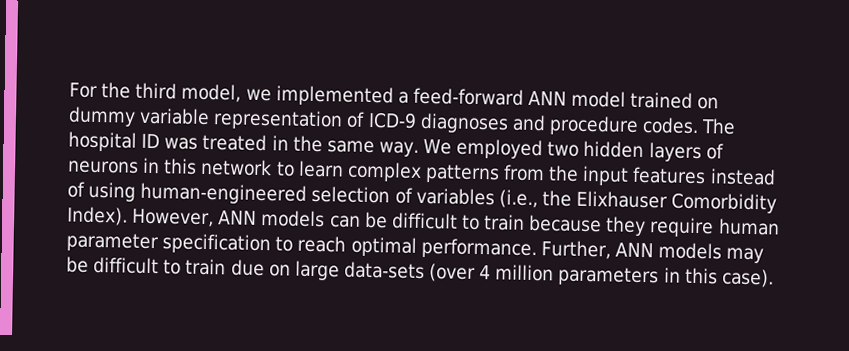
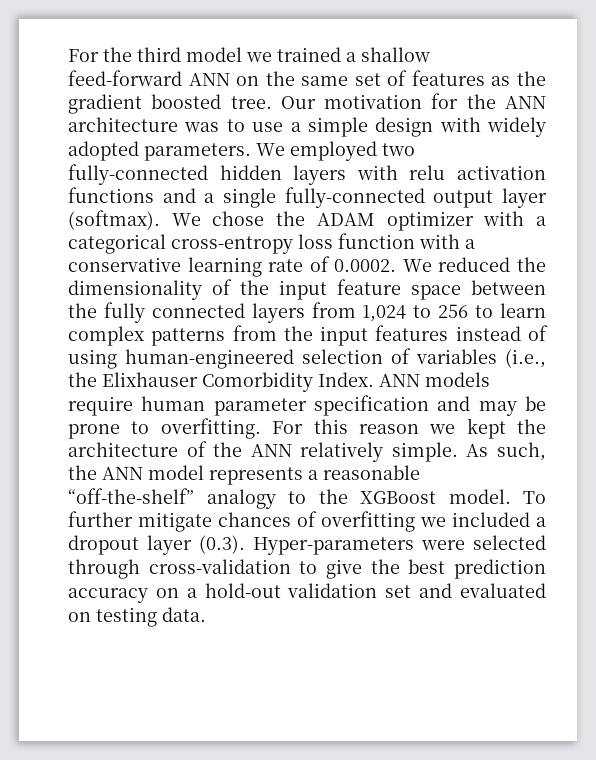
[181,83,720,110] [68,106,737,136] [68,131,419,157] model, we implemented a feed-forward ANN model trained on dummy variable representation of ICD-9 diagnoses and procedure codes. The hospital ID was treated in the same way. -> [186,47,430,62] [68,70,546,86] [68,93,546,114] [68,117,546,137] [68,141,251,161] model we trained a shallow feed-forward ANN on the same set of features as the gradient boosted tree. Our motivation for the ANN architecture was to use a simple design with widely adopted parameters.
(580, 149) none -> [68,164,208,185] fully-connected
[705,143,724,160] [67,157,273,177] of neurons in this network -> [356,165,546,180] [68,187,547,208] [68,210,546,231] [68,233,475,254] [68,256,546,277] [68,279,546,300] [68,302,469,323] with relu activation functions and a single fully-connected output layer (softmax). We chose the ADAM optimizer with a categorical cross-entropy loss function with a conservative learning rate of 0.0002. We reduced the dimensionality of the input feature space between the fully connected layers from 1,024 to 256
[67,206,780,238] [66,232,765,264] [66,256,774,288] Index). However, ANN models can be difficult to train because they require human parameter specification to reach optimal performance. Further, ANN models may be difficult to train due on large data-sets (over 4 million parameters in this case). -> [318,372,490,387] [68,395,546,416] [68,418,546,439] [68,441,546,462] [68,465,420,485] [68,488,546,509] [68,511,546,532] [68,535,546,555] [68,559,546,579] [68,583,546,603] [68,607,206,627] Index. ANN models require human parameter specification and may be prone to overfitting. For this reason we kept the architecture of the ANN relatively simple. As such, the ANN model represents a reasonable “off-the-shelf” analogy to the XGBoost model. To further mitigate chances of overfitting we included a dropout layer (0.3). Hyper-parameters were selected through cross-validation to give the best prediction accuracy on a hold-out validation set and evaluated on testing data.

